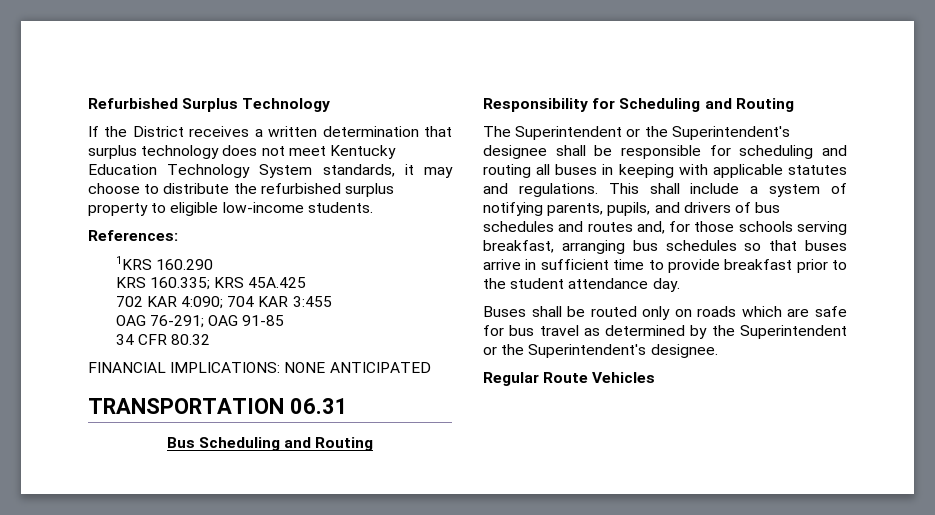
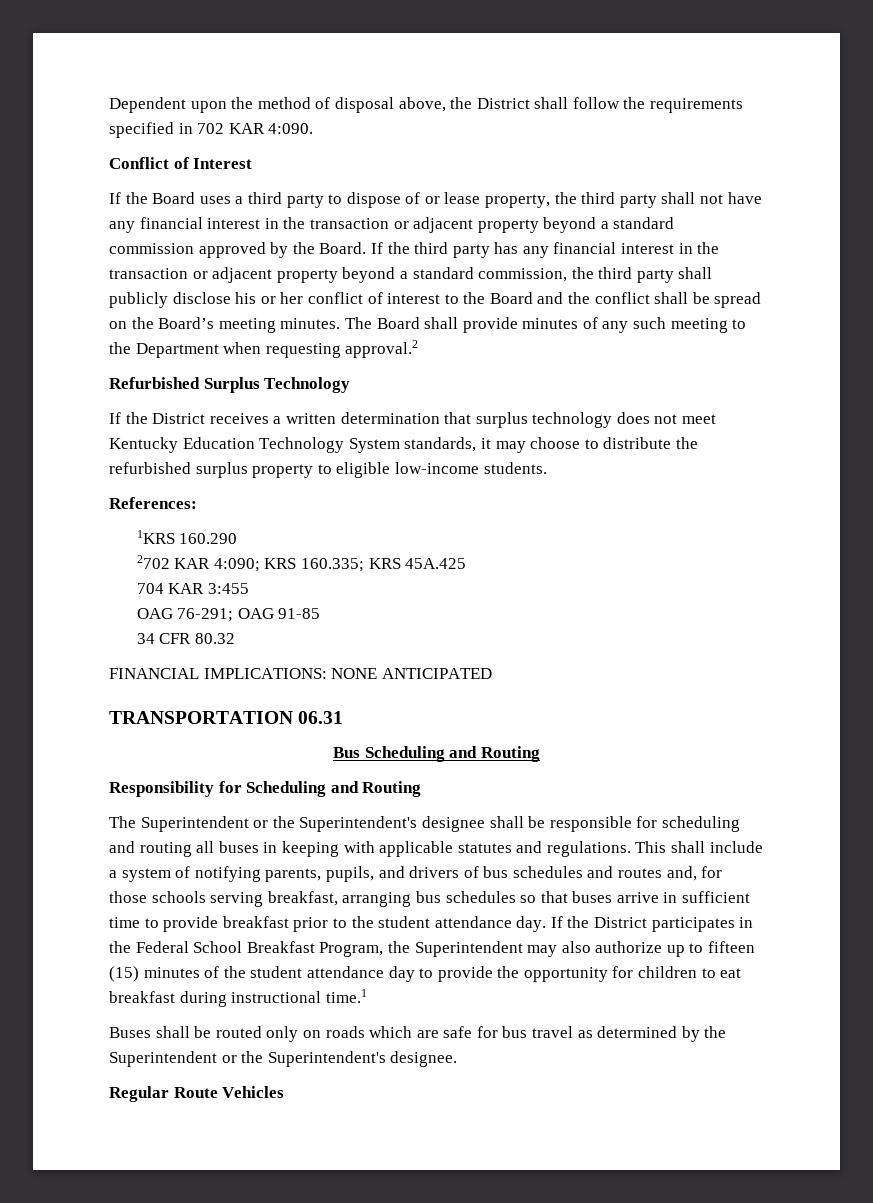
(88, 103) none -> [109,97,744,113] [109,122,314,138] [109,157,253,169] [109,192,762,208] [109,217,675,233] [109,242,720,258] [109,267,713,283] [109,292,762,308] [109,317,747,333] [109,340,419,358] Dependent upon the method of disposal above, the District shall follow the requirements specified in 702 KAR 4:090. // Conflict of Interest // If the Board uses a third party to dispose of or lease property, the third party shall not have any financial interest in the transaction or adjacent property beyond a standard commission approved by the Board. If the third party has any financial interest in the transaction or adjacent property beyond a standard commission, the third party shall publicly disclose his or her conflict of interest to the Board and the conflict shall be spread on the Board’s meeting minutes. The Board shall provide minutes of any such meeting to the Department when requesting approval.2 //
(213, 264) none -> [136,555,260,572] 2702 KAR 4:090;
[115,296,223,309] 702 KAR 4:090; -> (467, 563) none
(680, 285) none -> [550,916,754,932] [109,941,756,957] [109,966,742,982] [109,989,367,1007] If the District participates in the Federal School Breakfast Program, the Superintendent may also authorize up to fifteen (15) minutes of the student attendance day to provide the opportunity for children to eat breakfast during instructional time.1

